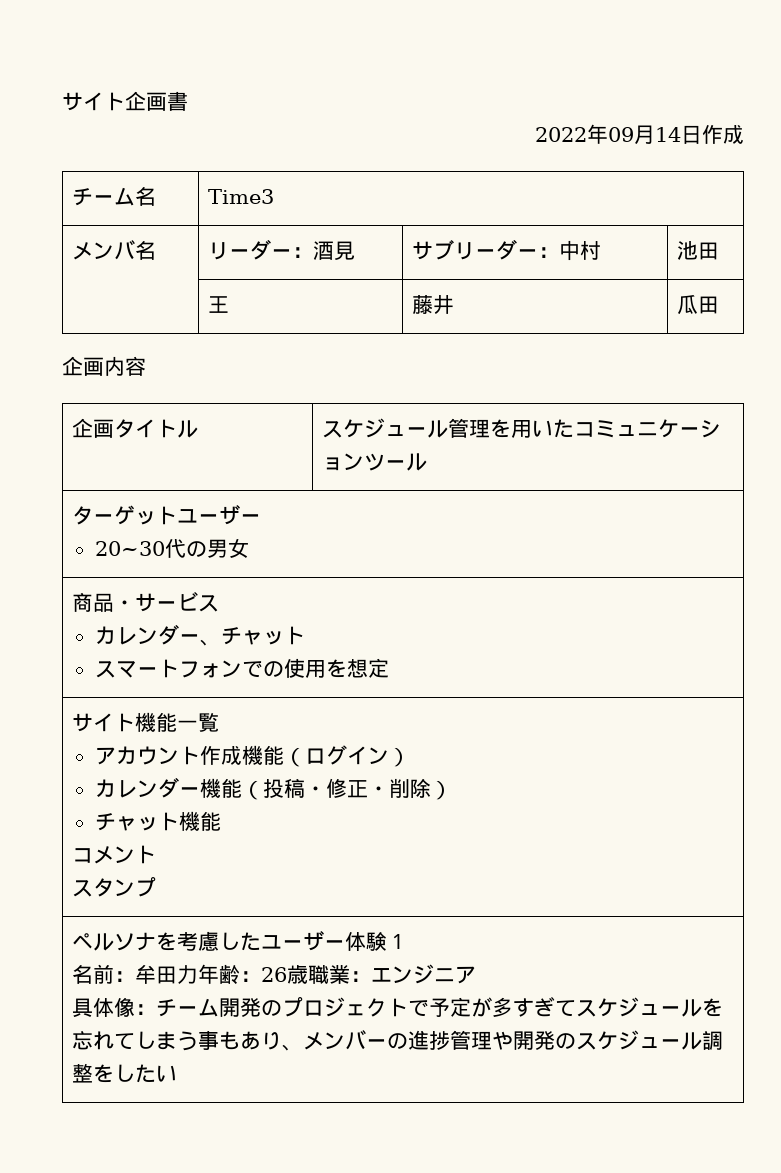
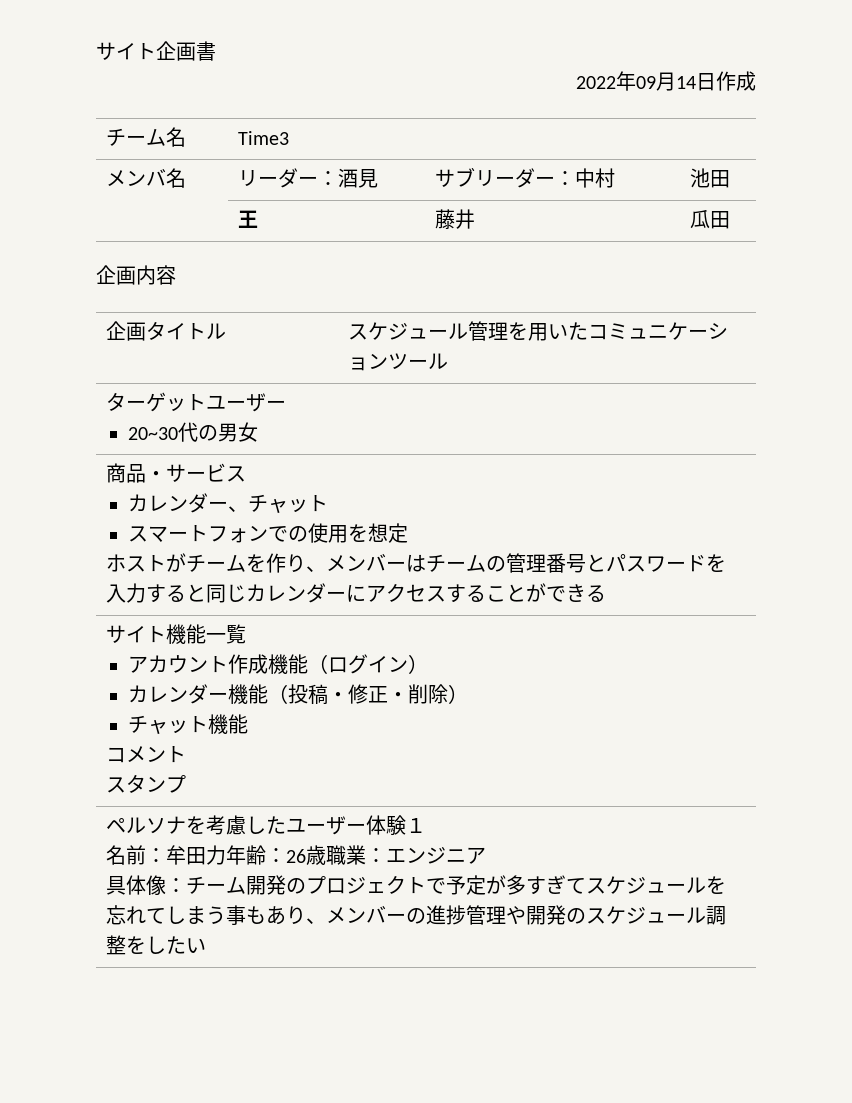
(389, 668) none -> [106,553,727,573] [106,583,607,603] // ホストがチームを作り、メンバーはチームの管理番号とパスワードを入力すると同じカレンダーにアクセスすることができる

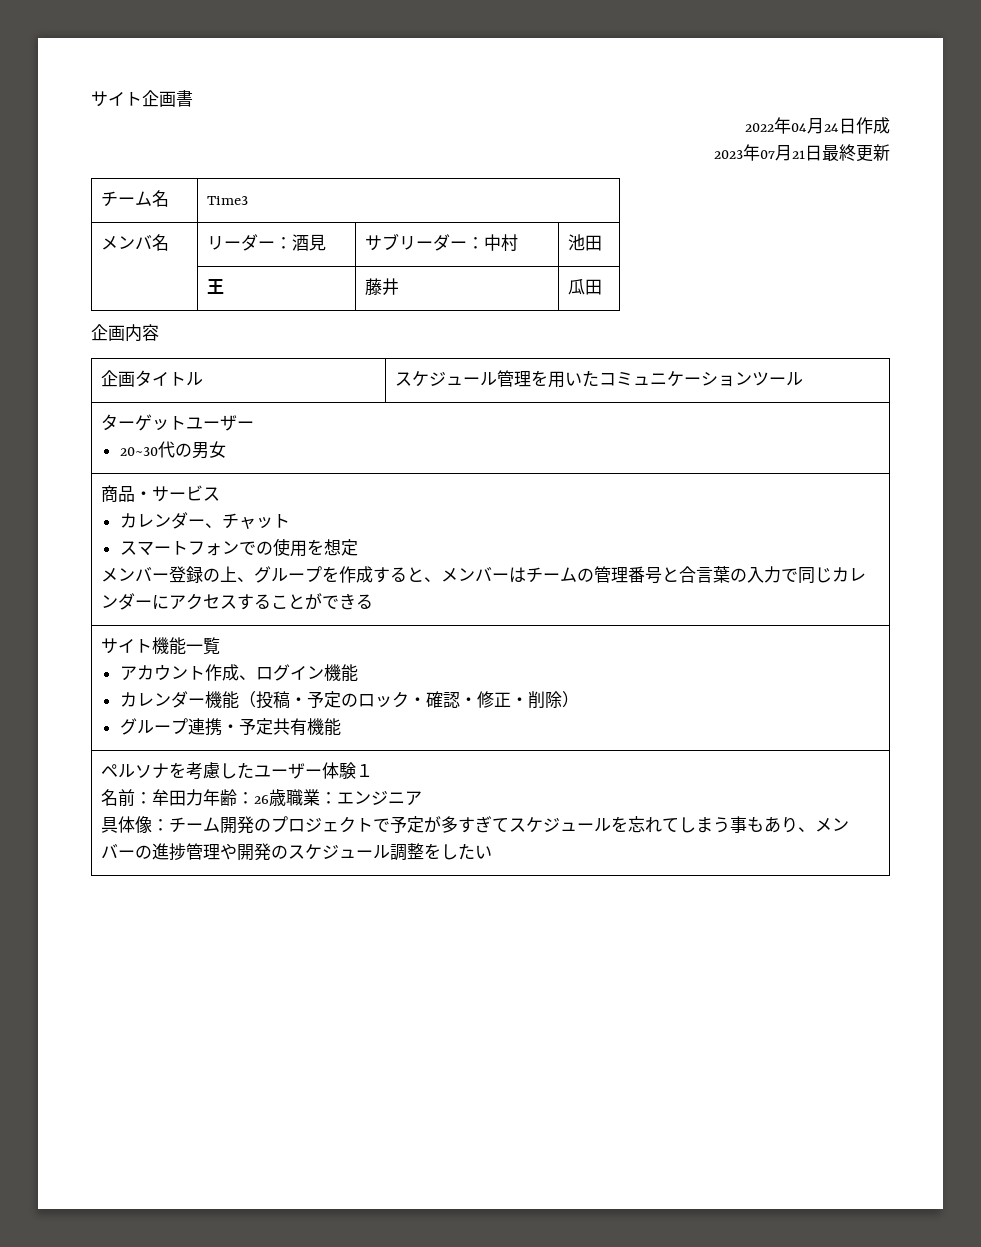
[636,72,696,91] 09月14 -> [791,118,839,134] 04月24
(756, 81) none -> [714,144,890,162] // 2023年07月21日最終更新
[106,553,307,573] ホストがチームを作り -> [100,566,424,583] メンバー登録の上、グループを作成すると
[606,554,727,572] [106,583,207,603] パスワードを入力すると -> [678,566,798,583] 合言葉の入力で
[268,654,329,674] 機能（ -> [238,675,256,680] 、
[408,654,429,674] ） -> [323,664,358,682] 機能
[348,684,469,704] [128,714,249,734] [106,746,187,763] [106,774,187,793] 修正・削除） // チャット機能 // コメント // スタンプ -> [306,691,579,708] [119,718,341,736] 予定のロック・確認・修正・削除） // グループ連携・予定共有機能

